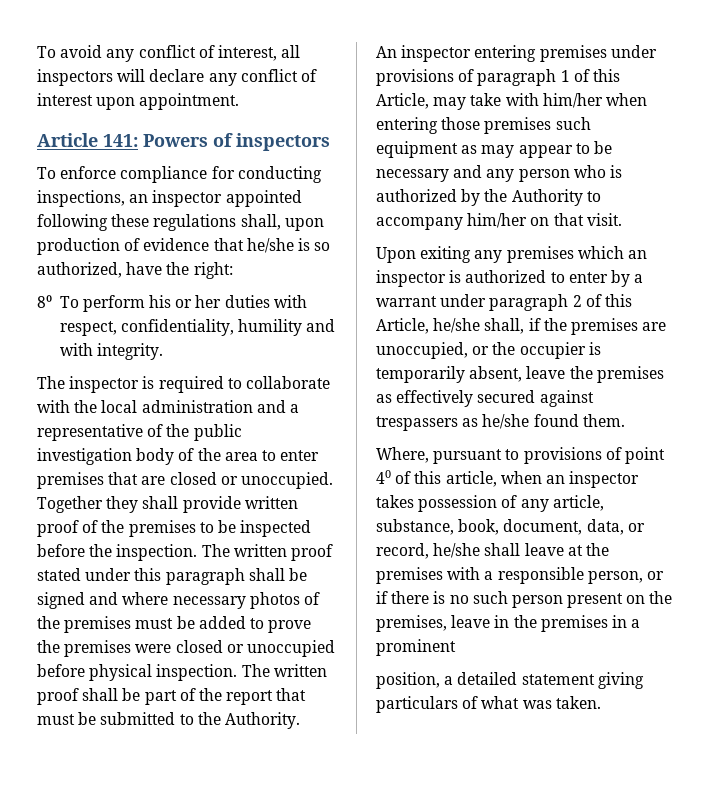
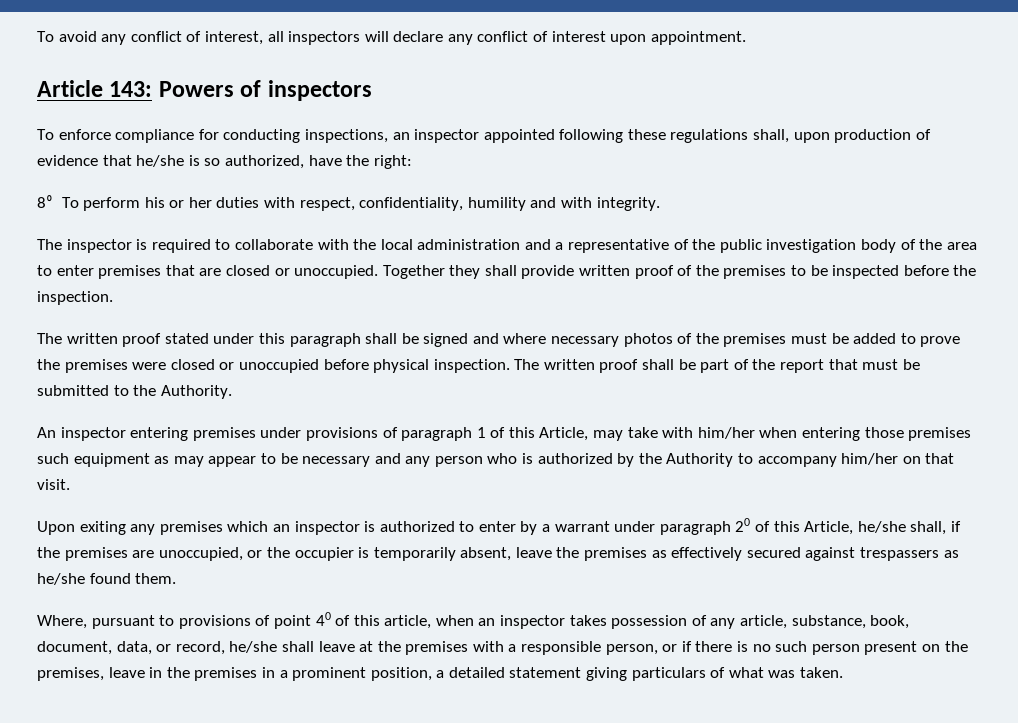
[103,134,138,147] 141: -> [109,81,153,97] 143:
(198, 552) none -> (113, 298) //
[572,295,582,307] 2 -> [735,518,751,532] 20
(456, 647) // -> (367, 674) none

